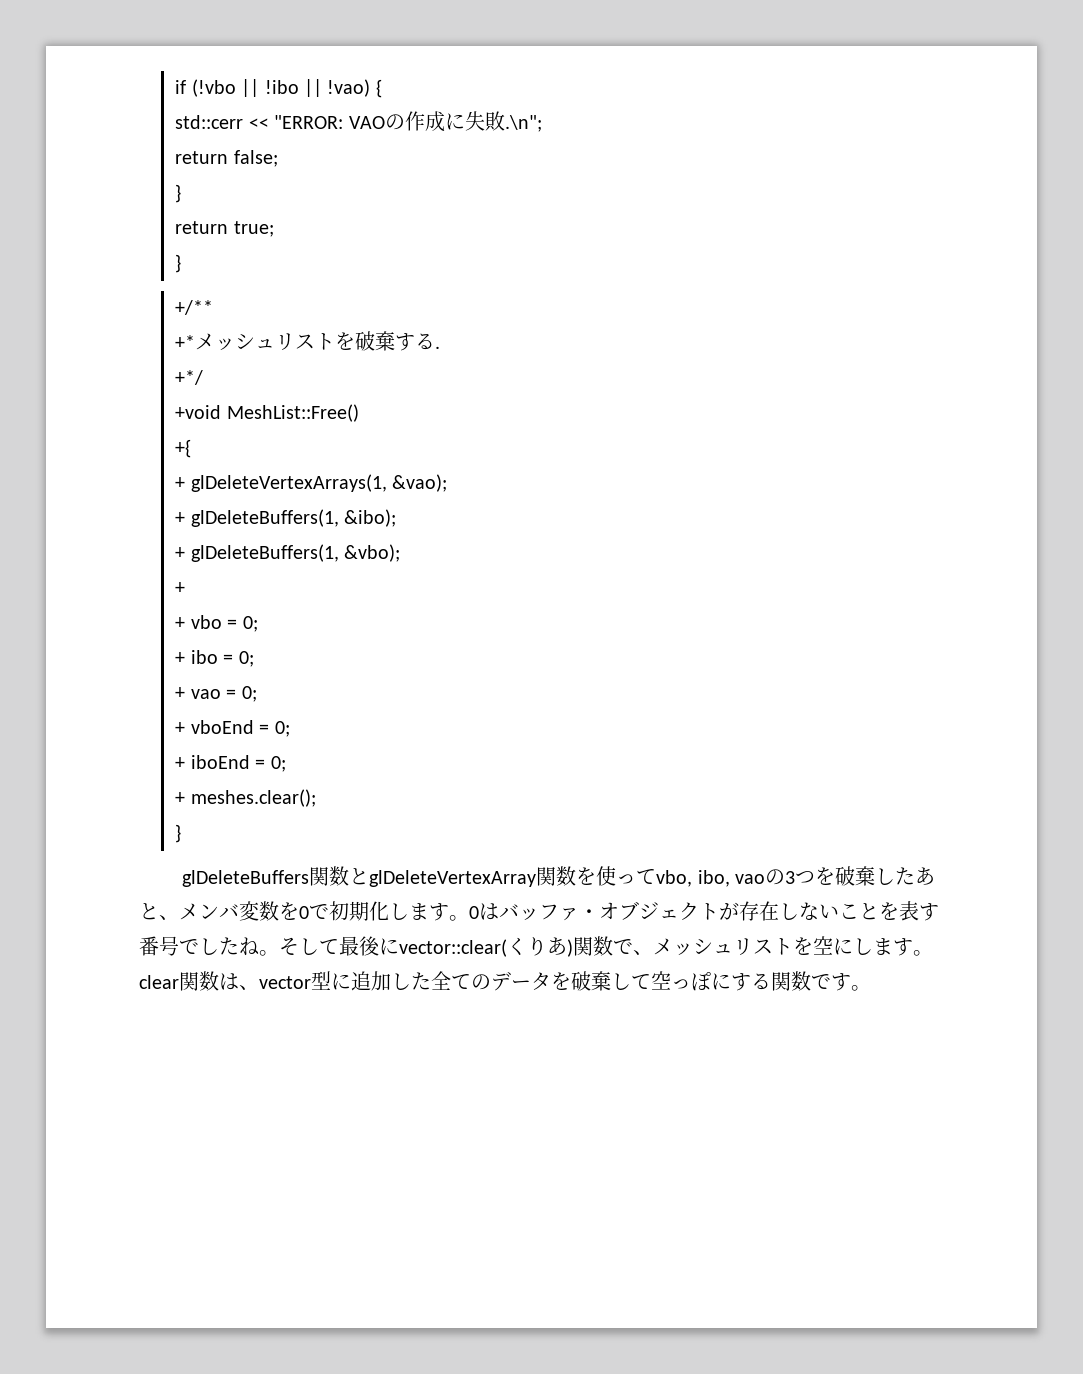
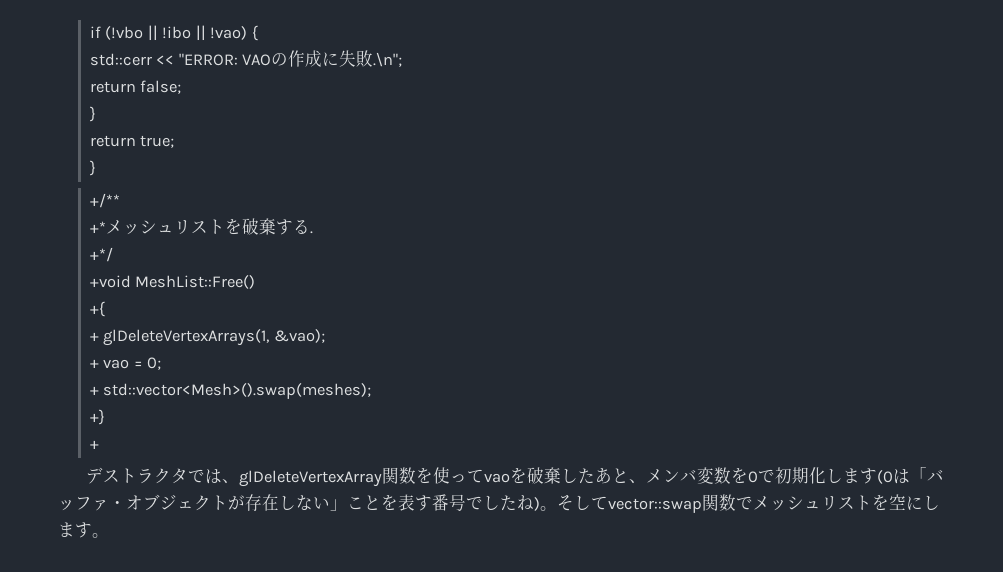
[175,509,397,527] [175,544,401,562] [175,582,186,594] [175,615,258,632] [175,650,254,667] // + glDeleteBuffers(1, &ibo); // + glDeleteBuffers(1, &vbo); // + // + vbo = 0; // + ibo = 0; -> (325, 336) none
[190,720,290,737] [175,755,286,772] [175,789,316,807] [175,824,182,843] [182,866,816,887] vboEnd = 0; // + iboEnd = 0; // + meshes.clear(); // } // glDeleteBuffers関数とglDeleteVertexArray関数を使ってvbo, ibo, vaoの3つ -> [103,383,372,399] [89,409,105,425] [89,440,99,449] [86,467,511,487] std::vector<Mesh>().swap(meshes); // +} // + // デストラクタでは、glDeleteVertexArray関数を使ってvao
[449,903,499,921] 。0は -> [877,467,928,484] (0は「
(839, 911) none -> [330,499,347,511] 」
(259, 946) none -> [534,497,540,511] )
[339,936,653,957] 最後にvector::clear(くりあ)関数で、 -> [608,494,753,513] vector::swap関数で
[139,971,871,991] clear関数は、vector型に追加した全てのデータを破棄して空っぽにする関数です。 -> (109, 535) none

